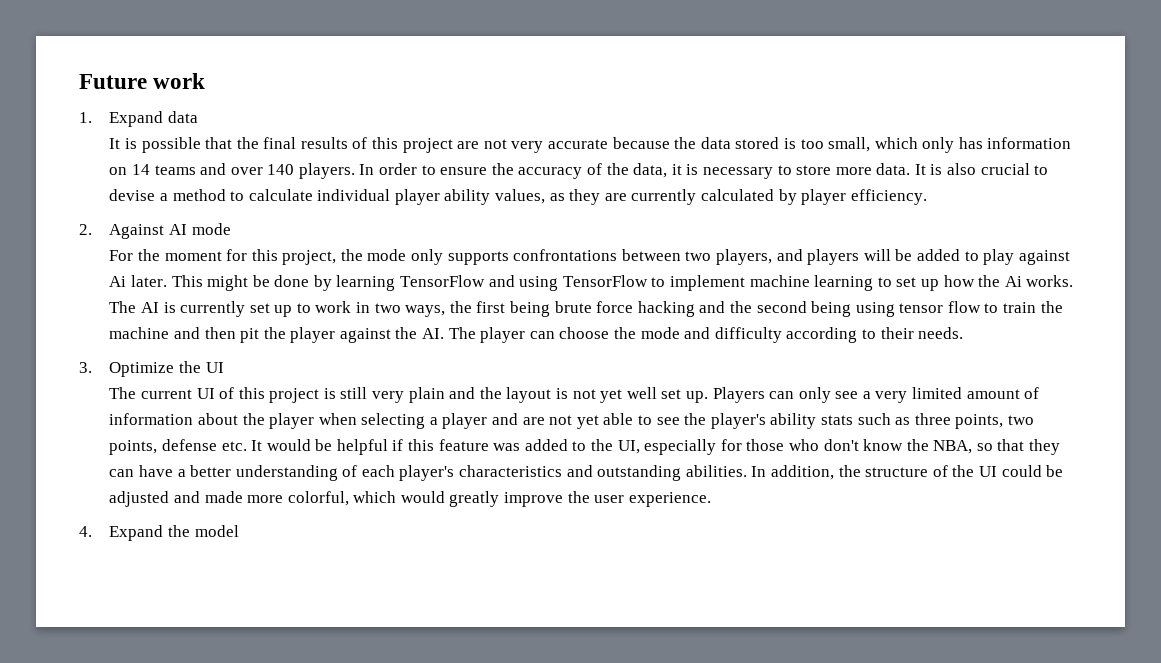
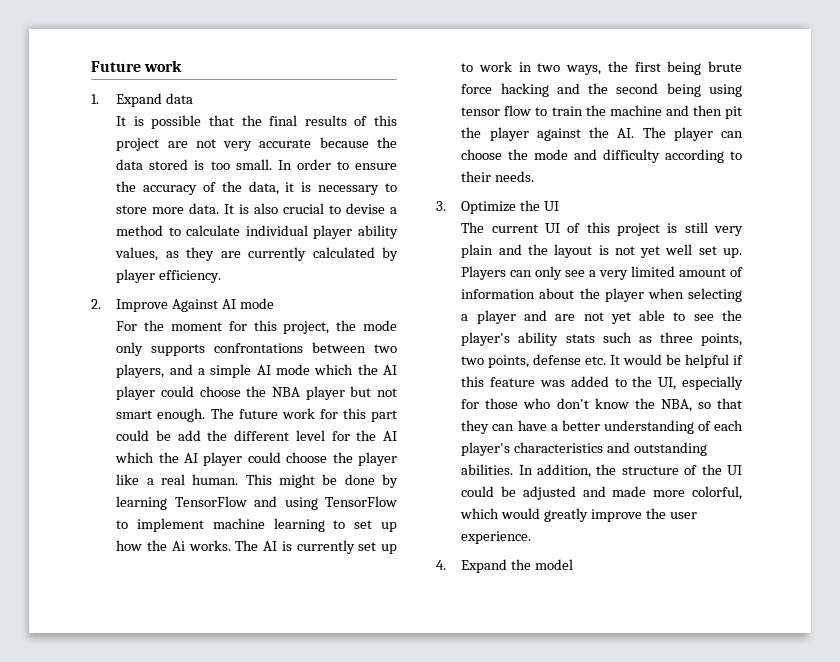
[828,137,1072,153] [109,163,355,179] small, which only has information on 14 teams and over 140 players. -> [235,159,272,170] small.
(92, 229) none -> [116,299,169,312] Improve
[807,249,1070,265] [109,275,167,287] players will be added to play against Ai later. -> [197,364,397,378] [116,386,397,400] [116,408,397,422] [116,430,397,441] [115,452,398,466] [116,474,239,485] a simple AI mode which the AI player could choose the NBA player but not smart enough. The future work for this part could be add the different level for the AI which the AI player could choose the player like a real human.

